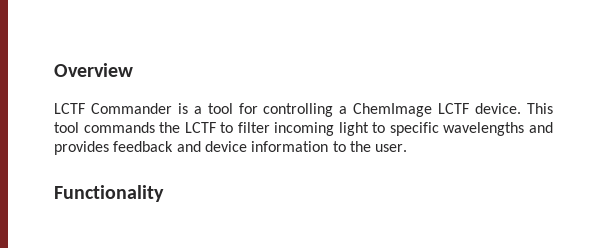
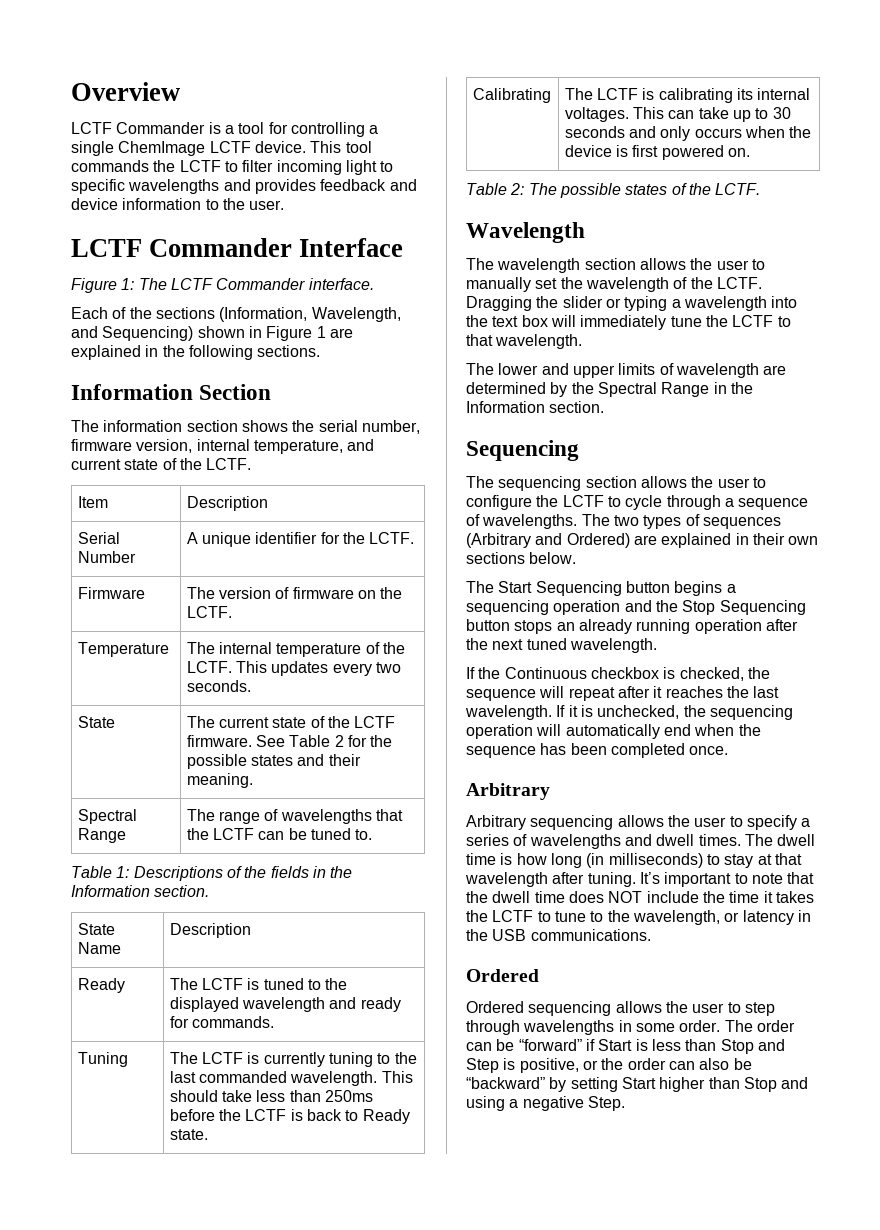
(348, 110) none -> [71,141,114,156] single
[54,185,164,202] Functionality -> [71,238,404,257] [71,278,374,293] [71,307,401,322] [71,326,353,341] [71,345,321,360] [71,384,272,400] [71,420,420,434] [71,439,375,454] [71,458,252,470] [77,496,108,508] [186,496,268,511] [77,532,120,544] [77,551,136,563] [186,532,415,547] [77,587,145,599] [186,587,403,599] [186,606,232,618] [77,642,169,657] [186,642,405,657] [186,661,401,676] [186,680,251,692] [77,716,115,728] [186,716,396,728] [186,735,393,747] [186,754,361,769] [186,773,253,788] [77,809,137,824] [77,828,126,843] [186,809,403,824] [186,828,373,840] [71,866,353,881] [71,885,210,897] [77,923,115,935] [77,942,121,954] [169,923,251,938] [77,978,125,993] [169,978,348,990] [169,997,401,1012] [169,1016,274,1028] [77,1052,128,1067] [169,1052,417,1067] [169,1071,413,1086] [169,1090,373,1102] [169,1109,410,1124] [169,1129,208,1140] [472,88,551,103] [564,88,811,103] [564,107,791,122] [564,126,812,141] [564,145,750,160] [466,183,761,198] [466,222,585,243] [466,258,765,273] [466,277,762,292] [466,296,798,311] [466,315,791,330] [466,334,583,349] [466,363,787,378] [466,382,753,397] [466,401,605,413] [466,440,579,461] [466,476,766,491] [466,495,809,510] [466,514,781,529] [466,533,819,548] [466,552,577,564] [466,581,736,596] [466,600,806,615] [466,619,798,634] [466,638,657,653] [466,667,770,681] [466,686,780,701] [465,705,793,720] [466,724,761,739] [466,743,729,758] [466,783,550,800] [466,815,811,830] [466,834,816,849] [466,853,802,868] [465,872,815,887] [466,891,814,903] [466,910,811,925] [466,929,651,941] [466,969,539,982] [466,1001,775,1016] [466,1020,795,1035] [466,1039,785,1054] [466,1058,752,1073] [466,1077,809,1092] [466,1096,625,1111] LCTF Commander Interface // Figure 1: The LCTF Commander interface. // Each of the sections (Information, Wavelength, and Sequencing) shown in Figure 1 are explained in the following sections. // Information Section // The information section shows the serial number, firmware version, internal temperature, and current state of the LCTF. // Item | Description // Serial Number | A unique identifier for the LCTF. // Firmware | The version of firmware on the LCTF. // Temperature | The internal temperature of the LCTF. This updates every two seconds. // State | The current state of the LCTF firmware. See Table 2 for the possible states and their meaning. // Spectral Range | The range of wavelengths that the LCTF can be tuned to. // Table 1: Descriptions of the fields in the Information section. // State Name | Description // Ready | The LCTF is tuned to the displayed wavelength and ready for commands. // Tuning | The LCTF is currently tuning to the last commanded wavelength. This should take less than 250ms before the LCTF is back to Ready state. // Calibrating | The LCTF is calibrating its internal voltages. This can take up to 30 seconds and only occurs when the device is first powered on. // Table 2: The possible states of the LCTF. // Wavelength // The wavelength section allows the user to manually set the wavelength of the LCTF. Dragging the slider or typing a wavelength into the text box will immediately tune the LCTF to that wavelength. // The lower and upper limits of wavelength are determined by the Spectral Range in the Information section. // Sequencing // The sequencing section allows the user to configure the LCTF to cycle through a sequence of wavelengths. The two types of sequences (Arbitrary and Ordered) are explained in their own sections below. // The Start Sequencing button begins a sequencing operation and the Stop Sequencing button stops an already running operation after the next tuned wavelength. // If the Continuous checkbox is checked, the sequence will repeat after it reaches the last wavelength. If it is unchecked, the sequencing operation will automatically end when the sequence has been completed once. // Arbitrary // Arbitrary sequencing allows the user to specify a series of wavelengths and dwell times. The dwell time is how long (in milliseconds) to stay at that wavelength after tuning. It’s important to note that the dwell time does NOT include the time it takes the LCTF to tune to the wavelength, or latency in the USB communications. // Ordered // Ordered sequencing allows the user to step through wavelengths in some order. The order can be “forward” if Start is less than Stop and Step is positive, or the order can also be “backward” by setting Start higher than Stop and using a negative Step.

